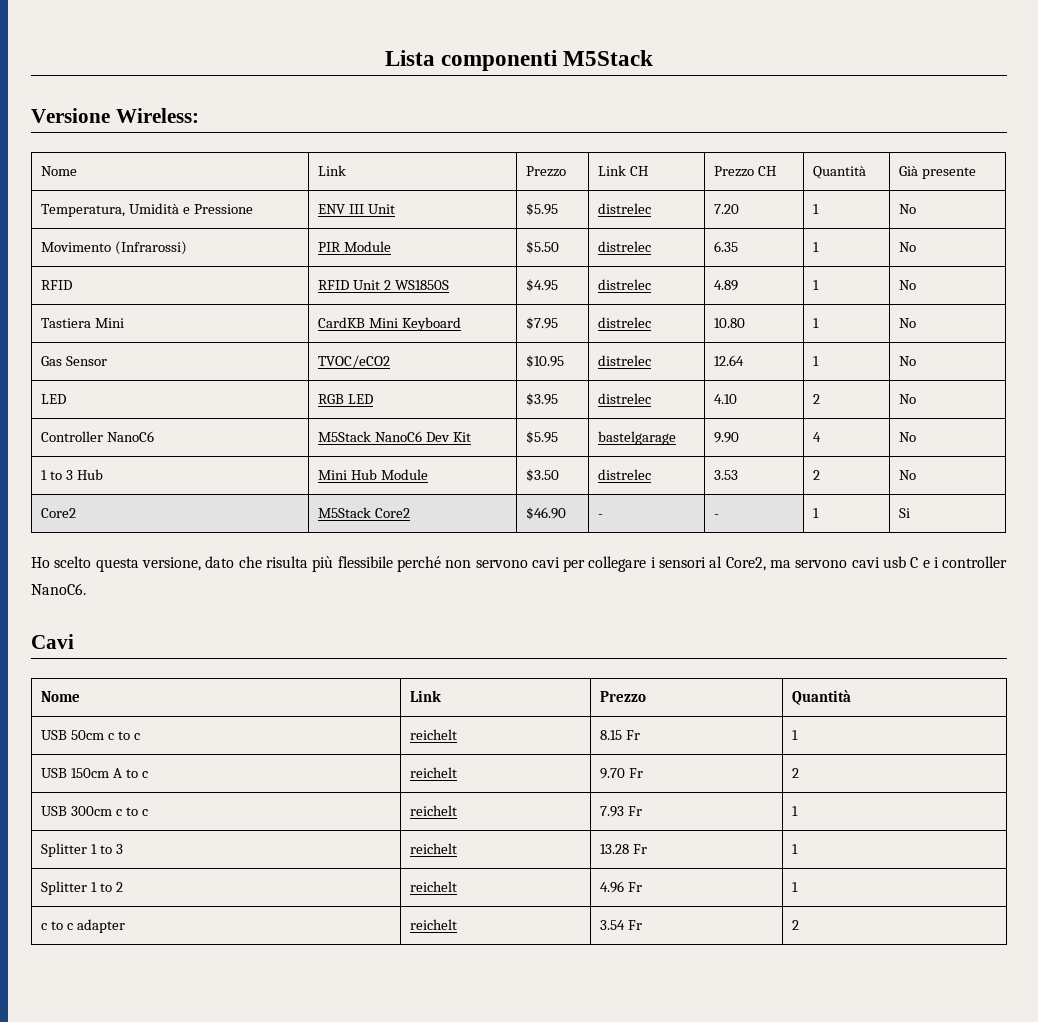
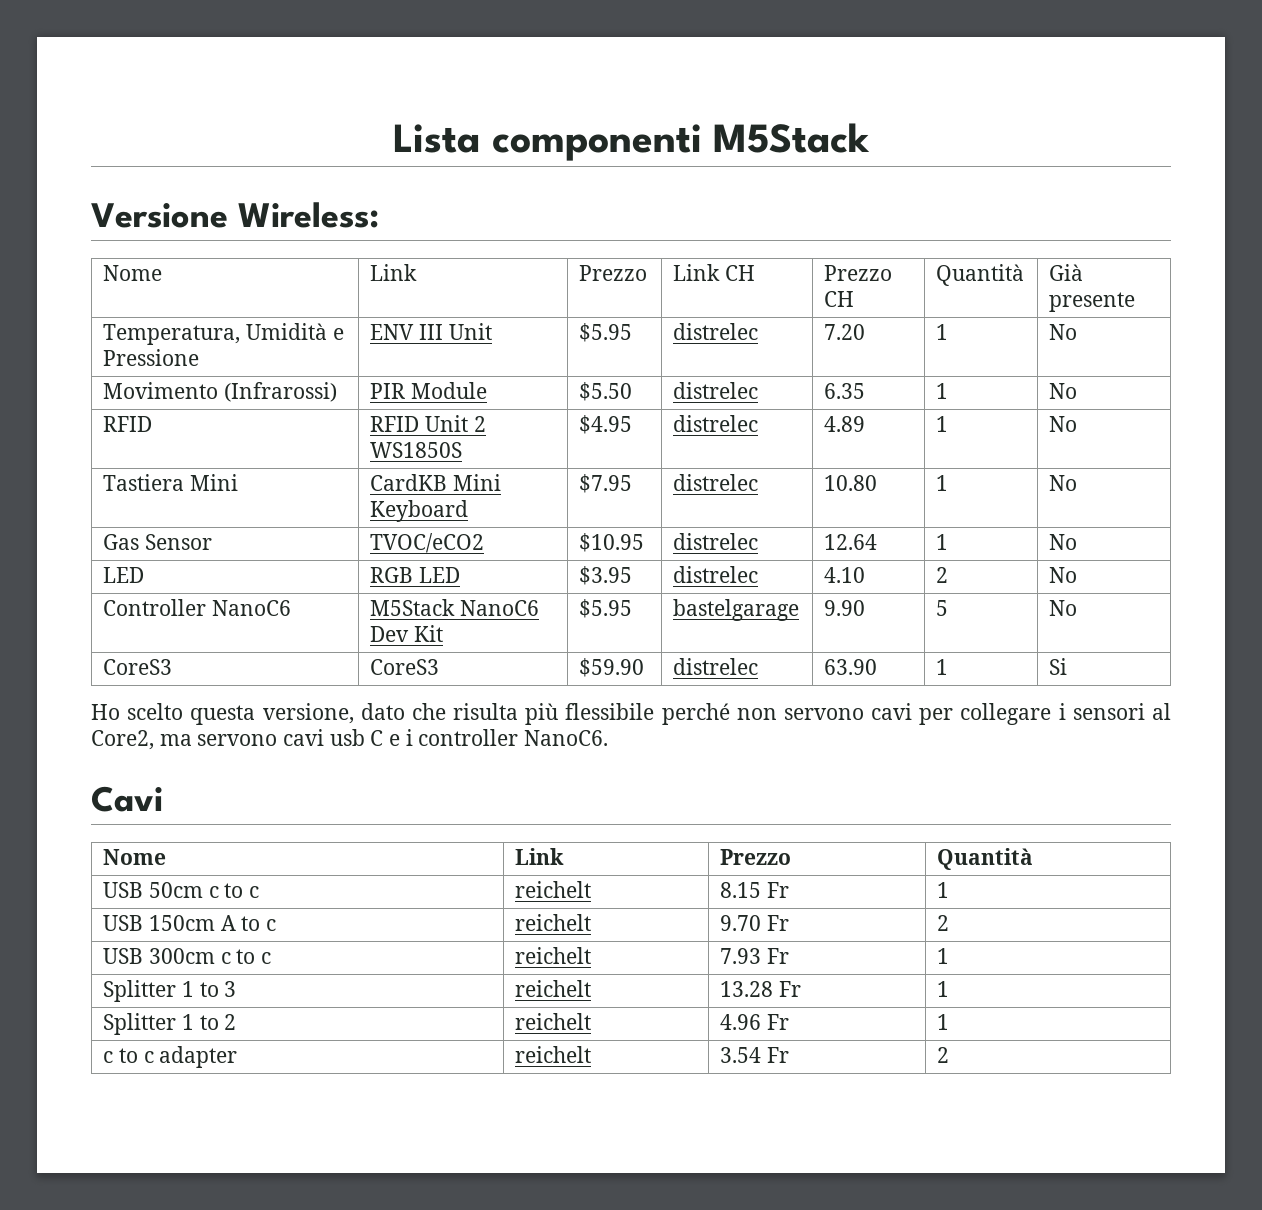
[812,432,821,442] [898,432,916,442] [40,469,103,480] [317,469,428,480] [525,469,559,482] [597,469,651,480] [713,470,738,480] [812,470,820,480] [898,470,916,480] [40,508,76,518] [317,507,410,518] [525,507,566,520] [597,514,603,518] [713,514,719,518] 4 | No // 1 to 3 Hub | Mini Hub Module | $3.50 | distrelec | 3.53 | 2 | No // Core2 | M5Stack Core2 | $46.90 | - | - -> [936,600,949,616] [1049,600,1078,616] [103,659,173,675] [370,659,440,675] [579,658,645,677] [673,658,759,675] [824,659,878,675] 5 | No // CoreS3 | CoreS3 | $59.90 | distrelec | 63.90

